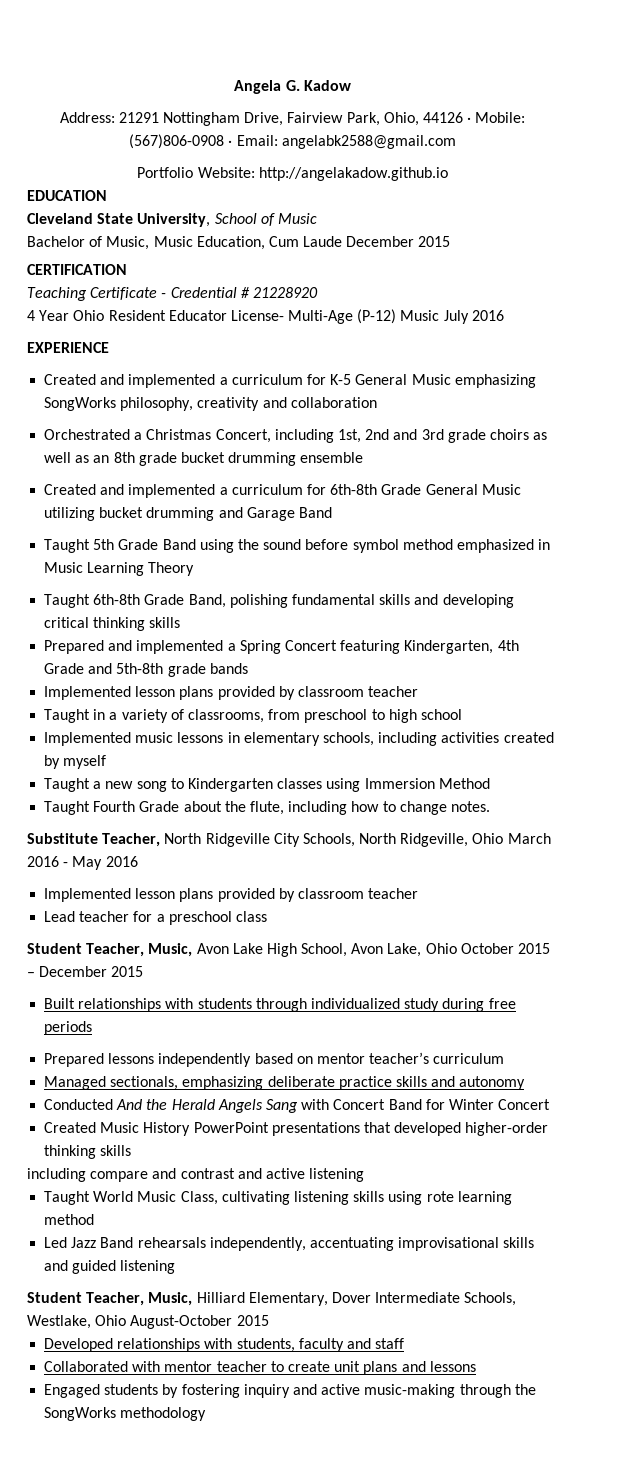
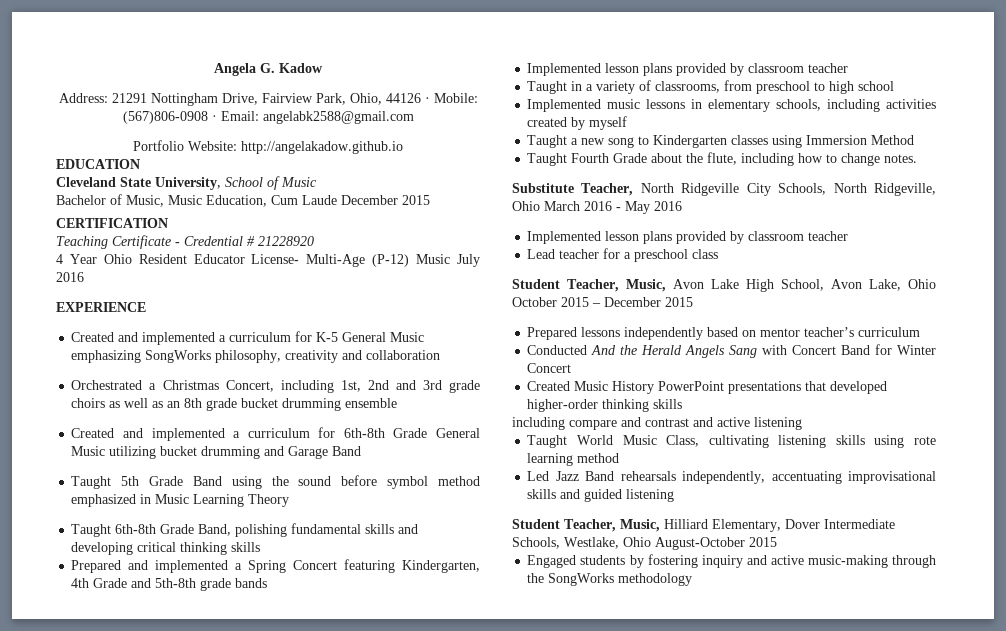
[44,998,516,1012] [44,1021,93,1035] // Built relationships with students through individualized study during free periods -> (693, 302) none
[44,1076,526,1090] // Managed sectionals, emphasizing deliberate practice skills and autonomy -> (921, 332) none
[44,1338,405,1352] [44,1361,476,1375] // Developed relationships with students, faculty and staff // Collaborated with mentor teacher to create unit plans and lessons -> (777, 542) none

